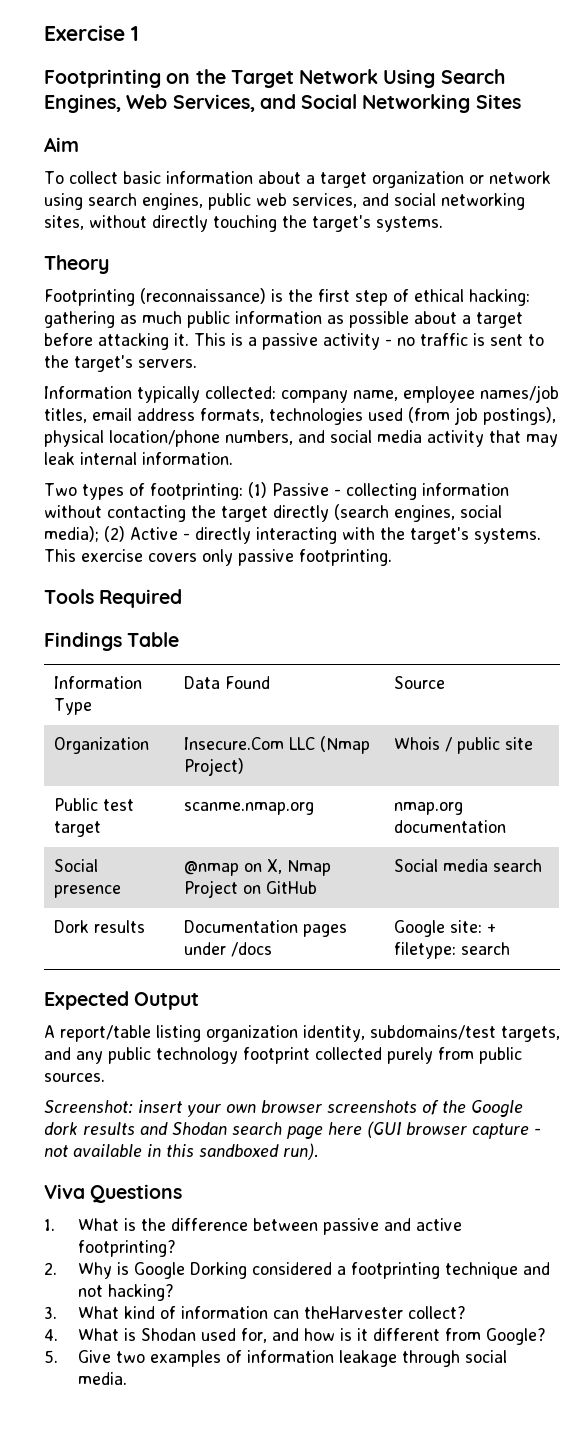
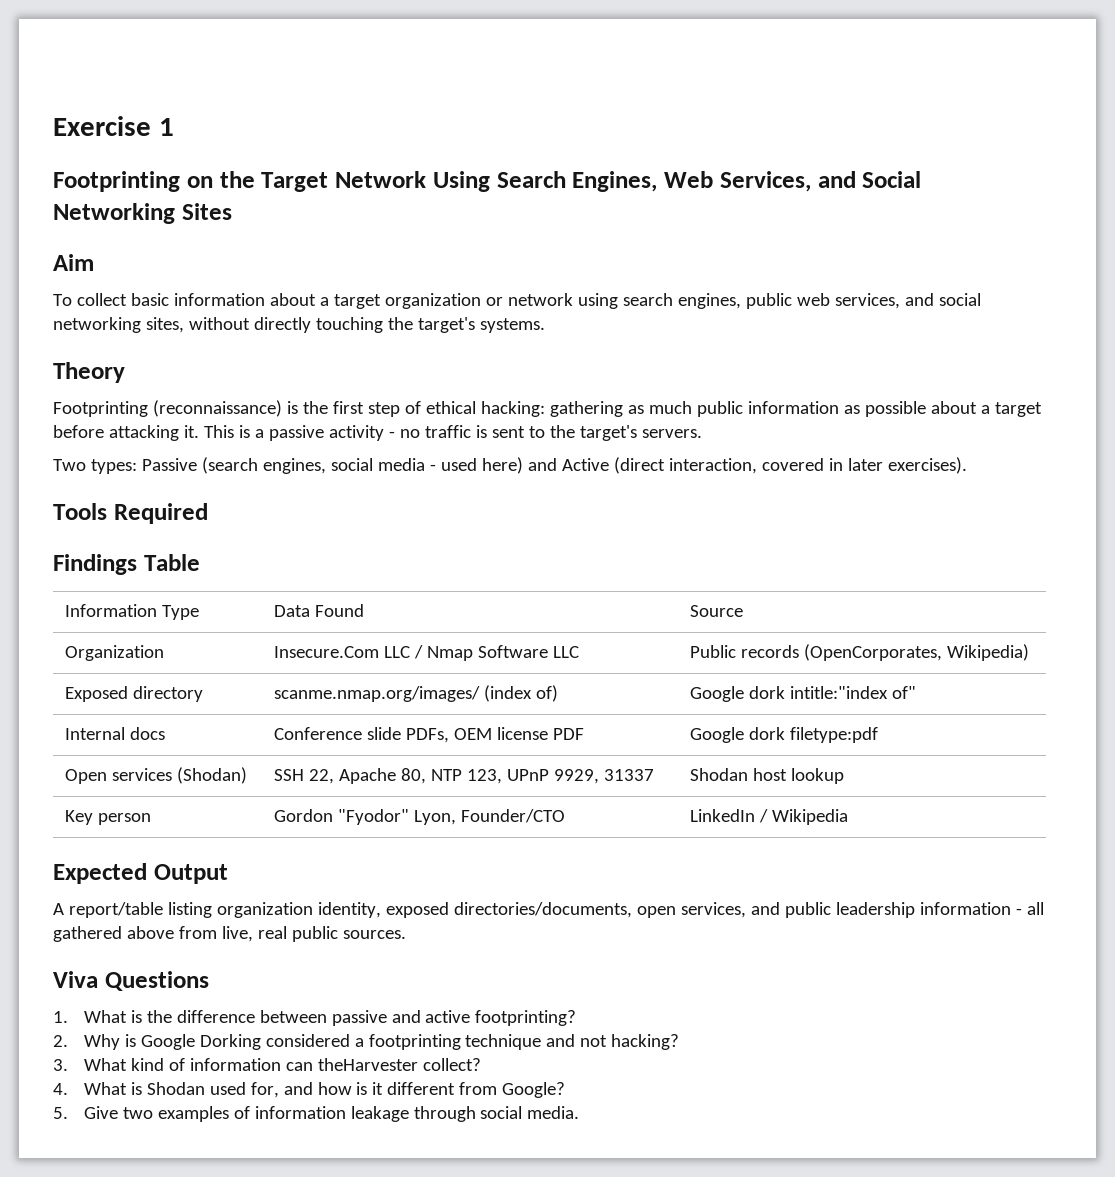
[44,385,559,403] [44,407,556,425] [44,430,558,447] [44,452,233,465] [44,482,509,500] [44,504,502,522] [44,526,541,544] [44,549,392,566] Information typically collected: company name, employee names/job titles, email address formats, technologies used (from job postings), physical location/phone numbers, and social media activity that may leak internal information. // Two types of footprinting: (1) Passive - collecting information without contacting the target directly (search engines, social media); (2) Active - directly interacting with the target's systems. This exercise covers only passive footprinting. -> [53,457,967,474] Two types: Passive (search engines, social media - used here) and Active (direct interaction, covered in later exercises).
[320,736,371,754] [184,758,245,776] [394,737,534,754] [54,798,135,811] [54,821,102,837] [184,802,315,815] [394,802,464,815] [394,820,507,833] [54,859,99,872] [54,885,122,898] [184,859,332,876] [184,880,318,898] [394,859,543,872] [54,920,146,933] [184,920,348,937] [184,942,273,957] [394,920,497,937] [394,942,511,959] (Nmap Project) | Whois / public site // Public test target | scanme.nmap.org | nmap.org documentation // Social presence | @nmap on X, Nmap Project on GitHub | Social media search // Dork results | Documentation pages under /docs | Google site: + filetype: search -> [414,645,580,661] [690,644,1030,661] [65,686,204,702] [274,685,559,702] [690,686,917,702] [65,727,166,740] [274,727,585,743] [690,727,879,743] [65,767,248,784] [274,768,655,784] [690,768,845,784] [65,810,152,825] [274,809,566,825] [690,809,849,825] / Nmap Software LLC | Public records (OpenCorporates, Wikipedia) // Exposed directory | scanme.nmap.org/images/ (index of) | Google dork intitle:"index of" // Internal docs | Conference slide PDFs, OEM license PDF | Google dork filetype:pdf // Open services (Shodan) | SSH 22, Apache 80, NTP 123, UPnP 9929, 31337 | Shodan host lookup // Key person | Gordon "Fyodor" Lyon, Founder/CTO | LinkedIn / Wikipedia
[370,1025,560,1042] [44,1047,522,1064] [44,1073,105,1082] [44,1100,523,1117] [44,1121,541,1139] [44,1143,319,1160] subdomains/test targets, and any public technology footprint collected purely from public sources. // Screenshot: insert your own browser screenshots of the Google dork results and Shodan search page here (GUI browser capture - not available in this sandboxed run). -> [385,902,1044,918] [53,926,406,942] exposed directories/documents, open services, and public leadership information - all gathered above from live, real public sources.

